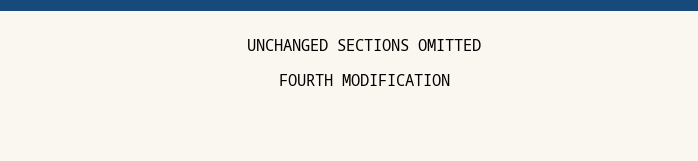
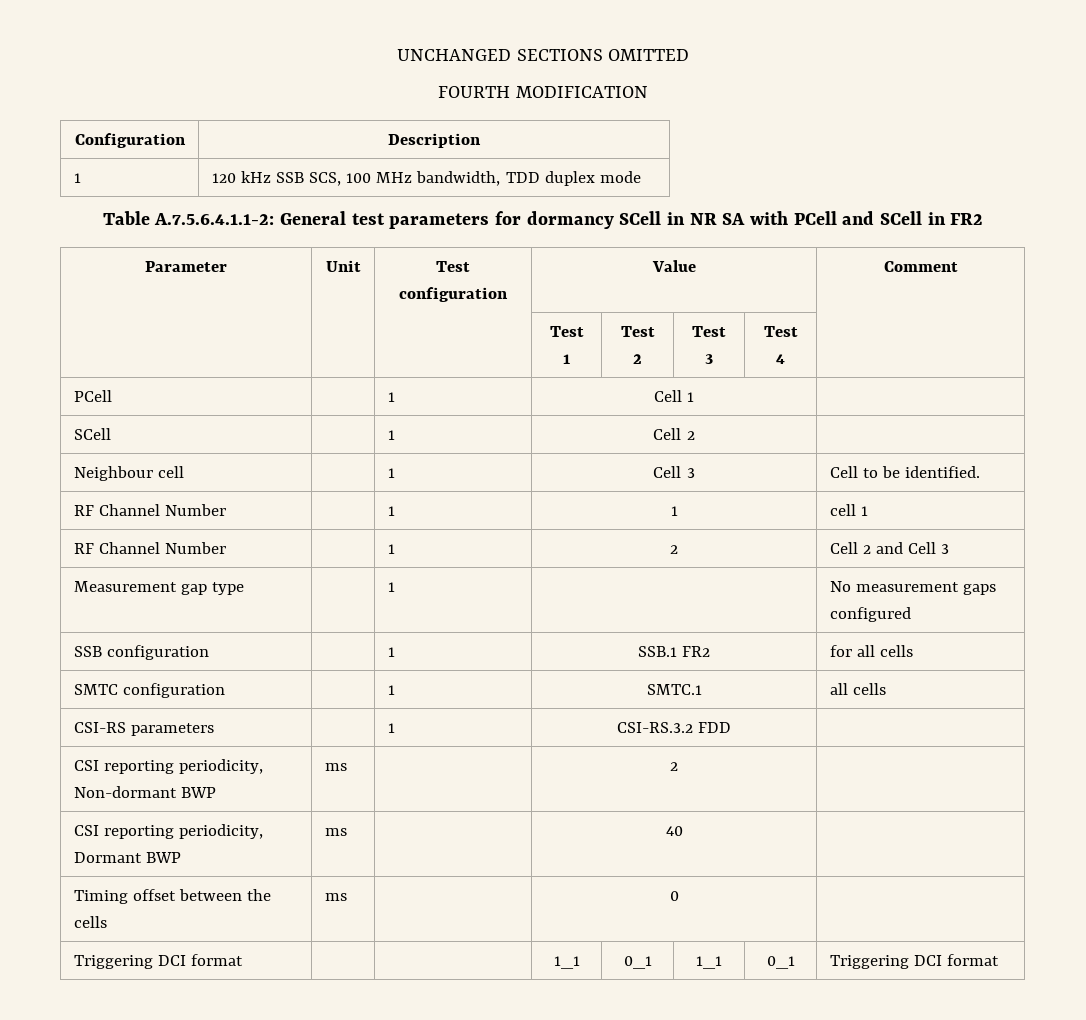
(450, 80) none -> [74,133,186,148] [388,133,481,148] [73,173,81,183] [211,171,641,186] [102,211,984,229] [145,261,227,272] [325,260,361,272] [436,261,470,272] [399,287,508,302] [651,260,696,272] [883,261,958,272] [549,326,584,337] [563,354,570,364] [620,326,655,337] [633,354,642,364] [692,326,726,337] [705,354,713,364] [763,326,798,337] [776,354,785,364] [73,390,112,402] [387,392,395,402] [653,390,695,402] [73,428,111,440] [387,430,395,440] [653,428,695,440] [73,466,184,481] [387,468,395,478] [653,466,695,478] [829,466,981,478] [73,504,226,516] [387,506,395,516] [670,506,678,516] [829,504,868,516] [73,542,226,554] [387,544,395,554] [670,545,678,554] [829,542,950,554] [73,581,244,595] [387,582,395,592] [829,581,996,595] [829,607,911,622] [73,645,209,660] [387,647,395,657] [637,646,711,657] [829,645,913,657] [73,683,225,698] [387,685,395,695] [646,684,702,695] [829,683,886,695] [73,722,214,736] [387,723,395,733] [616,722,732,733] [73,759,263,774] [73,786,216,798] [324,763,347,771] [670,762,678,771] [73,824,263,839] [73,852,181,863] [324,828,347,836] [665,826,683,836] [73,889,272,904] [73,916,107,928] [324,893,347,901] [669,891,679,901] [73,954,243,969] [553,956,580,969] [623,956,652,969] [696,956,722,969] [766,956,795,969] [829,954,999,969] // Configuration | Description // 1 | 120 kHz SSB SCS, 100 MHz bandwidth, TDD duplex mode // Table A.7.5.6.4.1.1-2: General test parameters for dormancy SCell in NR SA with PCell and SCell in FR2 // Parameter | Unit | Test configuration | Value | Comment // | | | Test 1 | Test 2 | Test 3 | Test 4 | // PCell | | 1 | Cell 1 | // SCell | | 1 | Cell 2 | // Neighbour cell | | 1 | Cell 3 | Cell to be identified. // RF Channel Number | | 1 | 1 | cell 1 // RF Channel Number | | 1 | 2 | Cell 2 and Cell 3 // Measurement gap type | | 1 | | No measurement gaps configured // SSB configuration | | 1 | SSB.1 FR2 | for all cells // SMTC configuration | | 1 | SMTC.1 | all cells // CSI-RS parameters | | 1 | CSI-RS.3.2 FDD | // CSI reporting periodicity, Non-dormant BWP | ms | | 2 | // CSI reporting periodicity, Dormant BWP | ms | | 40 | // Timing offset between the cells | ms | | 0 | // Triggering DCI format | | | 1_1 | 0_1 | 1_1 | 0_1 | Triggering DCI format

